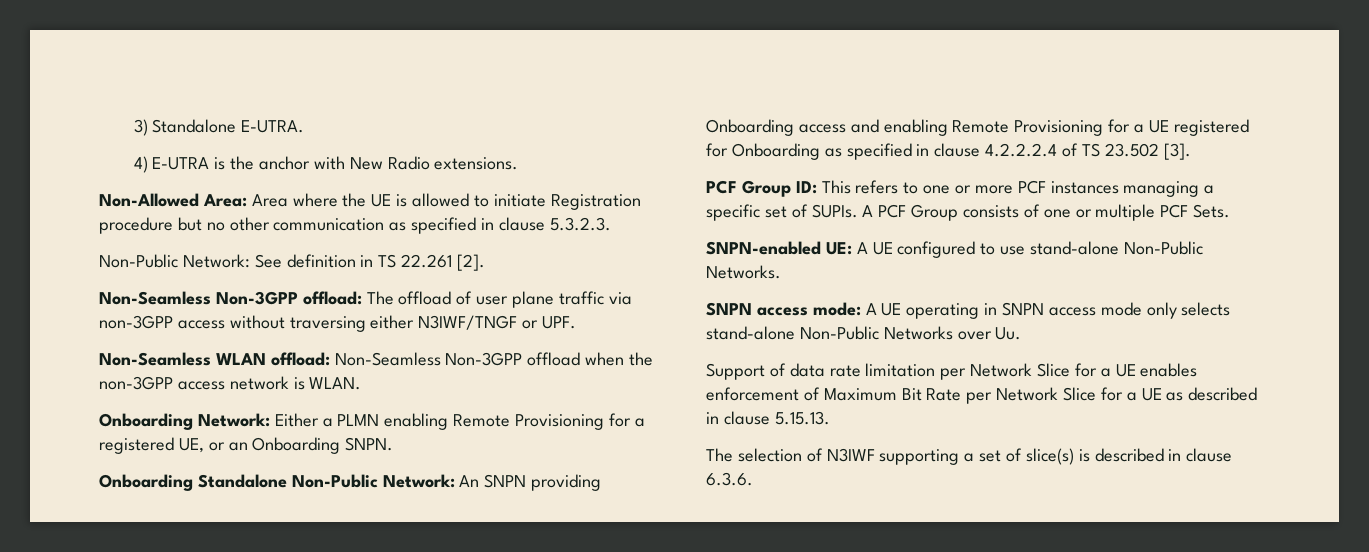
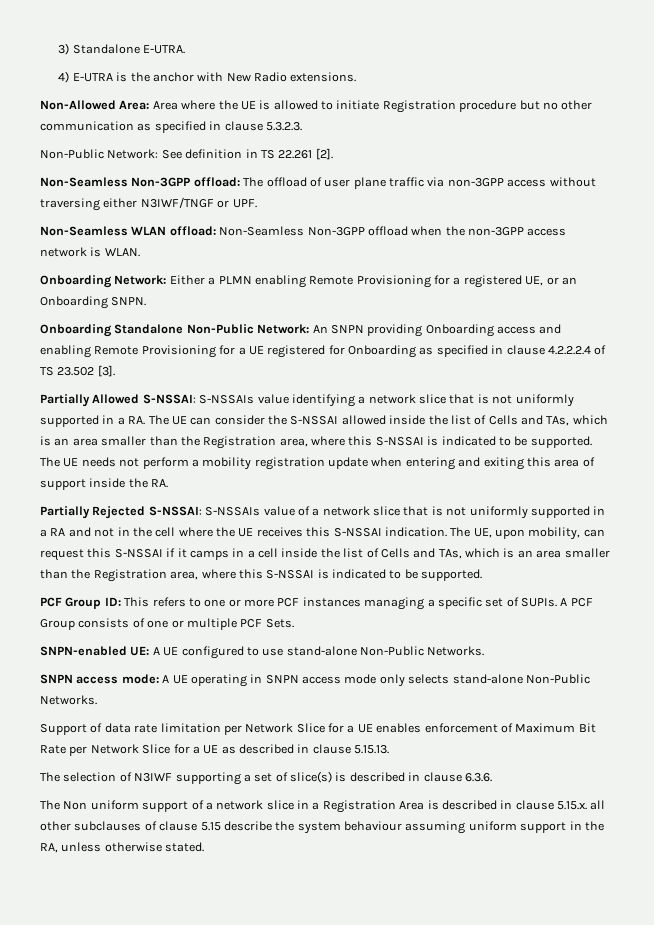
(1191, 151) none -> [40,394,574,407] [40,415,608,427] [40,436,592,449] [40,457,595,470] [40,478,169,490] [40,506,606,519] [40,527,605,540] [40,548,610,561] [40,569,483,582] // Partially Allowed S-NSSAI: S-NSSAIs value identifying a network slice that is not uniformly supported in a RA. The UE can consider the S-NSSAI allowed inside the list of Cells and TAs, which is an area smaller than the Registration area, where this S-NSSAI is indicated to be supported. The UE needs not perform a mobility registration update when entering and exiting this area of support inside the RA. // Partially Rejected S-NSSAI: S-NSSAIs value of a network slice that is not uniformly supported in a RA and not in the cell where the UE receives this S-NSSAI indication. The UE, upon mobility, can request this S-NSSAI if it camps in a cell inside the list of Cells and TAs, which is an area smaller than the Registration area, where this S-NSSAI is indicated to be supported.
[883,326,1022,340] Networks over Uu. -> [40,695,97,705] Networks.
(753, 479) none -> [40,800,606,813] [40,821,604,834] [40,842,205,853] // The Non uniform support of a network slice in a Registration Area is described in clause 5.15.x. all other subclauses of clause 5.15 describe the system behaviour assuming uniform support in the RA, unless otherwise stated.

